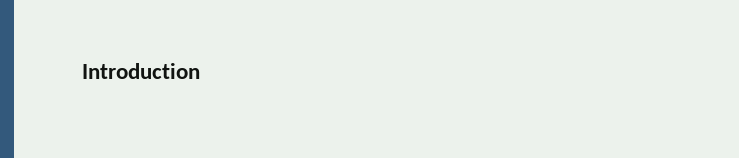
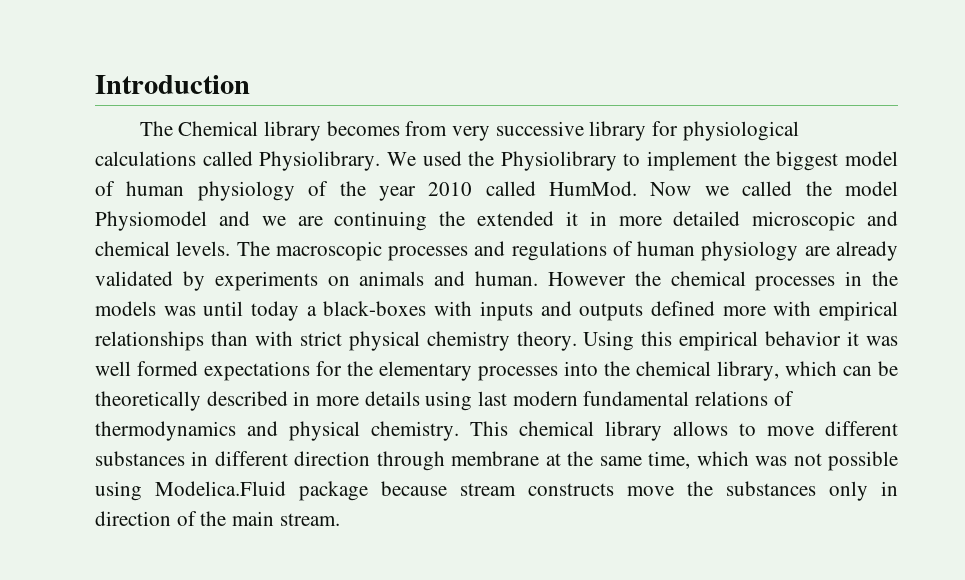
(200, 71) none -> [139,121,799,141] [95,151,898,171] [95,181,898,201] [95,211,899,231] [95,241,898,261] [95,271,899,291] [95,301,899,321] [95,331,898,351] [95,361,898,381] [95,391,794,411] [95,421,898,441] [95,451,898,471] [95,481,898,501] [95,511,340,526] // The Chemical library becomes from very successive library for physiological calculations called Physiolibrary. We used the Physiolibrary to implement the biggest model of human physiology of the year 2010 called HumMod. Now we called the model Physiomodel and we are continuing the extended it in more detailed microscopic and chemical levels. The macroscopic processes and regulations of human physiology are already validated by experiments on animals and human. However the chemical processes in the models was until today a black-boxes with inputs and outputs defined more with empirical relationships than with strict physical chemistry theory. Using this empirical behavior it was well formed expectations for the elementary processes into the chemical library, which can be theoretically described in more details using last modern fundamental relations of thermodynamics and physical chemistry. This chemical library allows to move different substances in different direction through membrane at the same time, which was not possible using Modelica.Fluid package because stream constructs move the substances only in direction of the main stream.

